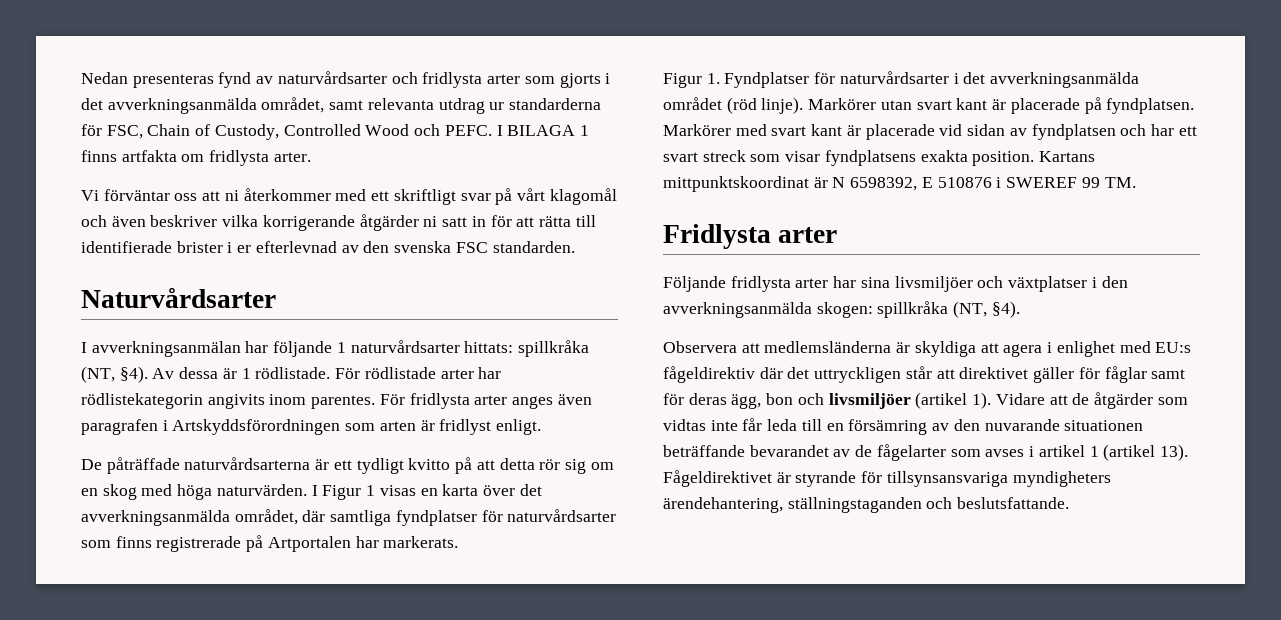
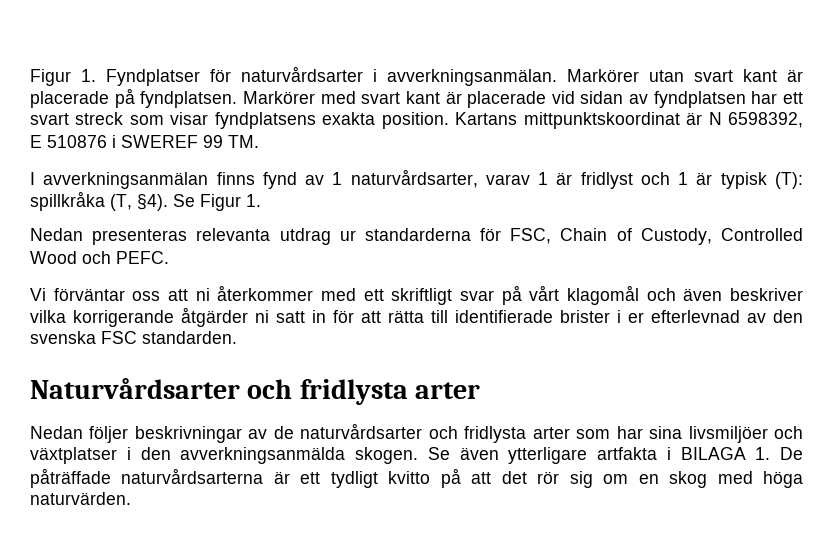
[81,71,611,88] [81,97,364,114] Nedan presenteras fynd av naturvårdsarter och fridlysta arter som gjorts i det avverkningsanmälda området, samt -> [30,66,803,86] [30,88,803,108] [30,112,804,129] [30,135,259,148] [30,169,803,189] [30,191,261,211] [30,228,188,245] Figur 1. Fyndplatser för naturvårdsarter i avverkningsanmälan. Markörer utan svart kant är placerade på fyndplatsen. Markörer med svart kant är placerade vid sidan av fyndplatsen har ett svart streck som visar fyndplatsens exakta position. Kartans mittpunktskoordinat är N 6598392, E 510876 i SWEREF 99 TM. // I avverkningsanmälan finns fynd av 1 naturvårdsarter, varav 1 är fridlyst och 1 är typisk (T): spillkråka (T, §4). Se Figur 1. // Nedan presenteras
[496,125,589,136] [81,150,311,166] I BILAGA 1 finns artfakta om fridlysta arter. -> (169, 257) none
[81,340,590,357] [81,366,502,383] [81,393,592,409] [81,419,542,435] // I avverkningsanmälan har följande 1 naturvårdsarter hittats: spillkråka (NT, §4). Av dessa är 1 rödlistade. För rödlistade arter har rödlistekategorin angivits inom parentes. För fridlysta arter anges även paragrafen i Artskyddsförordningen som arten är fridlyst enligt. // -> [247,379,481,405] [30,423,803,443] [30,447,771,464] och fridlysta arter // Nedan följer beskrivningar av de naturvårdsarter och fridlysta arter som har sina livsmiljöer och växtplatser i den avverkningsanmälda skogen. Se även ytterligare artfakta i BILAGA 1.
[499,458,535,470] detta -> [501,471,527,484] det
[311,484,542,500] [81,509,617,526] [81,535,459,552] [663,71,1140,88] [663,97,1195,114] [663,124,1197,140] [663,150,1096,166] [663,176,1136,192] [663,224,838,249] [663,276,1128,292] [663,301,1020,318] [663,341,1192,357] [663,366,1186,383] [663,392,1188,409] [663,418,1144,435] [663,444,1188,461] [663,470,1111,487] [663,497,1070,513] I Figur 1 visas en karta över det avverkningsanmälda området, där samtliga fyndplatser för naturvårdsarter som finns registrerade på Artportalen har markerats. // Figur 1. Fyndplatser för naturvårdsarter i det avverkningsanmälda området (röd linje). Markörer utan svart kant är placerade på fyndplatsen. Markörer med svart kant är placerade vid sidan av fyndplatsen och har ett svart streck som visar fyndplatsens exakta position. Kartans mittpunktskoordinat är N 6598392, E 510876 i SWEREF 99 TM. // Fridlysta arter // Följande fridlysta arter har sina livsmiljöer och växtplatser i den avverkningsanmälda skogen: spillkråka (NT, §4). // Observera att medlemsländerna är skyldiga att agera i enlighet med EU:s fågeldirektiv där det uttryckligen står att direktivet gäller för fåglar samt för deras ägg, bon och livsmiljöer (artikel 1). Vidare att de åtgärder som vidtas inte får leda till en försämring av den nuvarande situationen beträffande bevarandet av de fågelarter som avses i artikel 1 (artikel 13). Fågeldirektivet är styrande för tillsynsansvariga myndigheters ärendehantering, ställningstaganden och beslutsfattande. -> (131, 498) none

